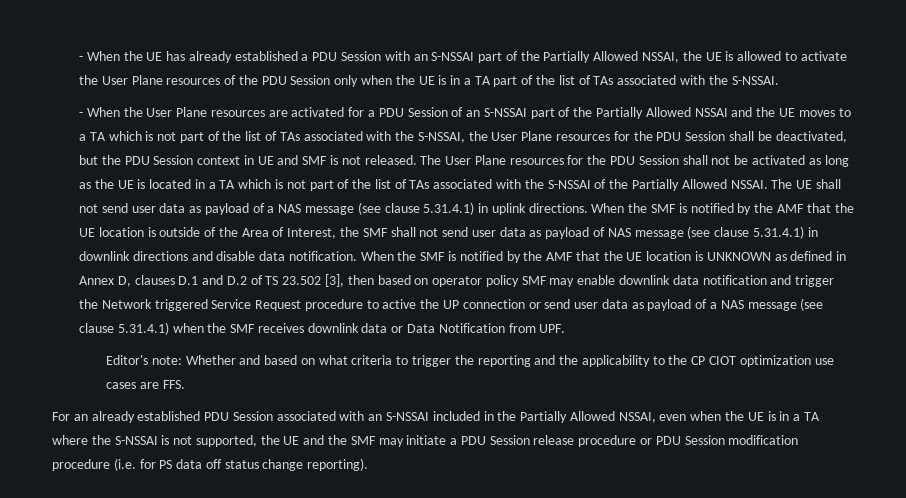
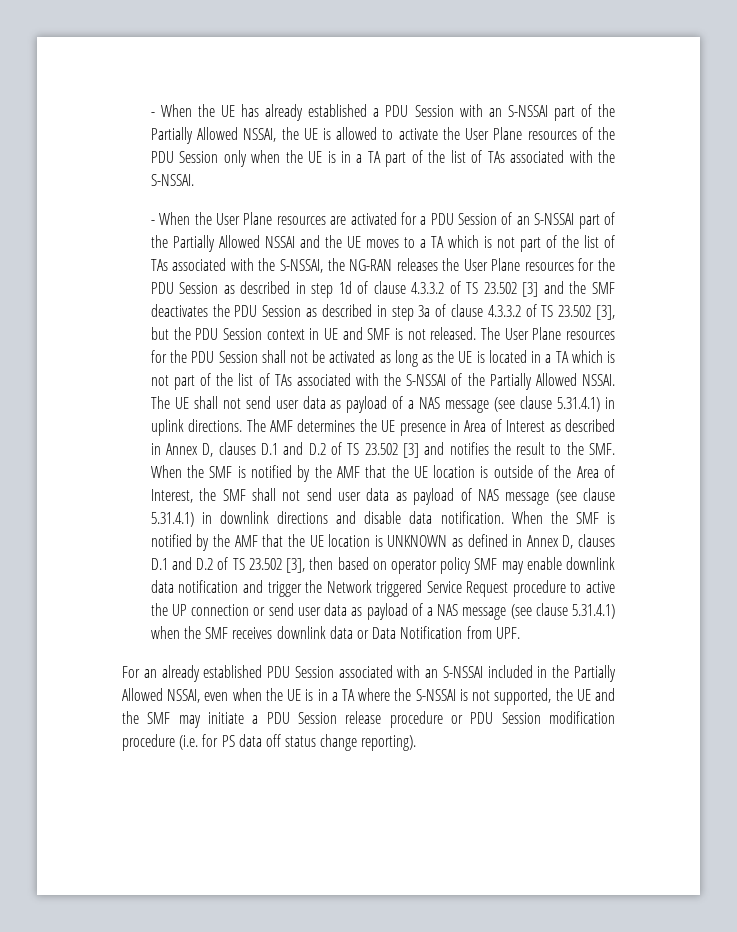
[491,131,847,143] User Plane resources for the PDU Session shall be deactivated, -> [349,258,615,271] [150,281,615,298] [150,304,616,321] NG-RAN releases the User Plane resources for the PDU Session as described in step 1d of clause 4.3.3.2 of TS 23.502 [3] and the SMF deactivates the PDU Session as described in step 3a of clause 4.3.3.2 of TS 23.502 [3],
(588, 208) none -> [246,419,616,436] [150,442,616,458] The AMF determines the UE presence in Area of Interest as described in Annex D, clauses D.1 and D.2 of TS 23.502 [3] and notifies the result to the SMF.
[105,355,834,367] [105,380,185,389] // Editor's note: Whether and based on what criteria to trigger the reporting and the applicability to the CP CIOT optimization use cases are FFS. -> (520, 633) none

